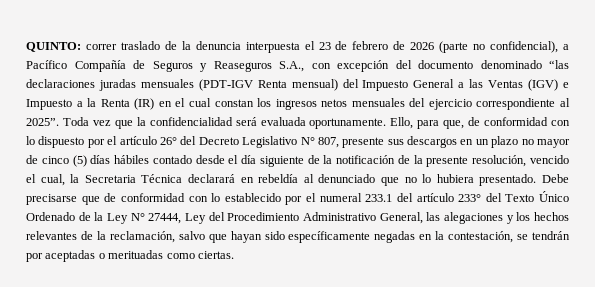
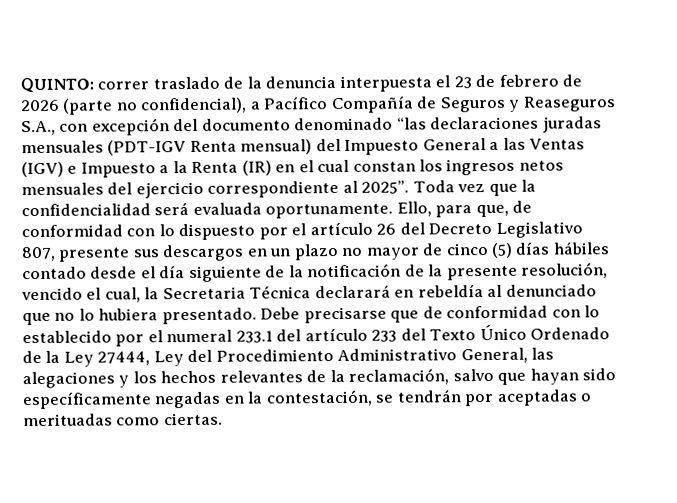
[159,137,177,145] 26° -> [376,223,397,235] 26
[300,137,315,145] N° -> (583, 229) none
[458,194,482,202] 233° -> [371,329,398,342] 233
[130,213,145,221] N° -> (94, 359) none

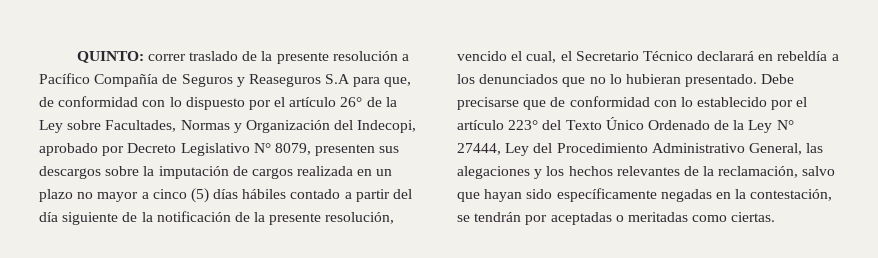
[265,74,583,92] [20,97,248,115] denuncia interpuesta el 23 de febrero de 2026 (parte no confidencial), -> [276,51,398,64] presente resolución
[21,116,602,136] [21,137,586,156] [21,158,564,178] [21,179,537,199] [21,201,432,219] S.A., con excepción del documento denominado “las declaraciones juradas mensuales (PDT-IGV Renta mensual) del Impuesto General a las Ventas (IGV) e Impuesto a la Renta (IR) en el cual constan los ingresos netos mensuales del ejercicio correspondiente al 2025”. Toda vez que la confidencialidad será evaluada oportunamente. Ello, -> [325,74,351,84] S.A
[376,221,583,238] [21,244,245,262] 26 del Decreto Legislativo 807, presente sus descargos -> [340,97,397,107] [39,120,417,133] [39,143,400,156] [39,166,354,179] 26° de la Ley sobre Facultades, Normas y Organización del Indecopi, aprobado por Decreto Legislativo N° 8079, presenten sus descargos sobre la imputación de cargos realizada
[422,243,444,256] de -> [141,192,149,199] a
[90,266,156,279] desde el -> [344,189,413,202] a partir del
[144,284,597,300] la Secretaria Técnica declarará en rebeldía al denunciado -> [560,51,839,61] [457,74,559,84] el Secretario Técnico declarará en rebeldía a los denunciados
[98,308,159,321] hubiera -> [625,74,681,84] hubieran
[166,327,398,343] numeral 233.1 del artículo 233 -> [457,120,539,130] artículo 223°
(94, 359) none -> [776,120,794,130] N°
[23,413,113,427] merituadas -> [627,212,688,222] meritadas

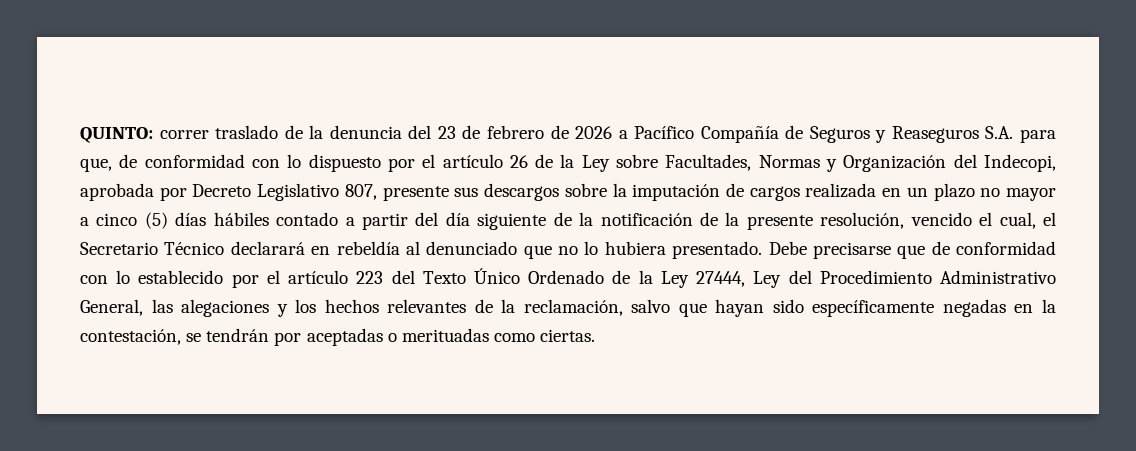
[276,51,398,64] presente resolución -> [329,125,613,139] denuncia del 23 de febrero de 2026
[325,74,351,84] S.A -> [985,126,1014,139] S.A.
[340,97,363,107] 26° -> [509,155,528,168] 26
[39,143,98,156] aprobado -> [80,183,154,201] aprobada
[253,143,376,156] N° 8079, presenten -> [344,184,449,201] 807, presente
[831,54,839,61] [457,74,559,84] a los denunciados -> [405,241,518,255] al denunciado
[625,74,681,84] hubieran -> [604,241,666,255] hubiera
[508,120,539,130] 223° -> [356,271,384,284] 223
[776,120,794,130] N° -> (689, 279) none
[627,212,688,222] meritadas -> [401,328,489,342] merituadas

